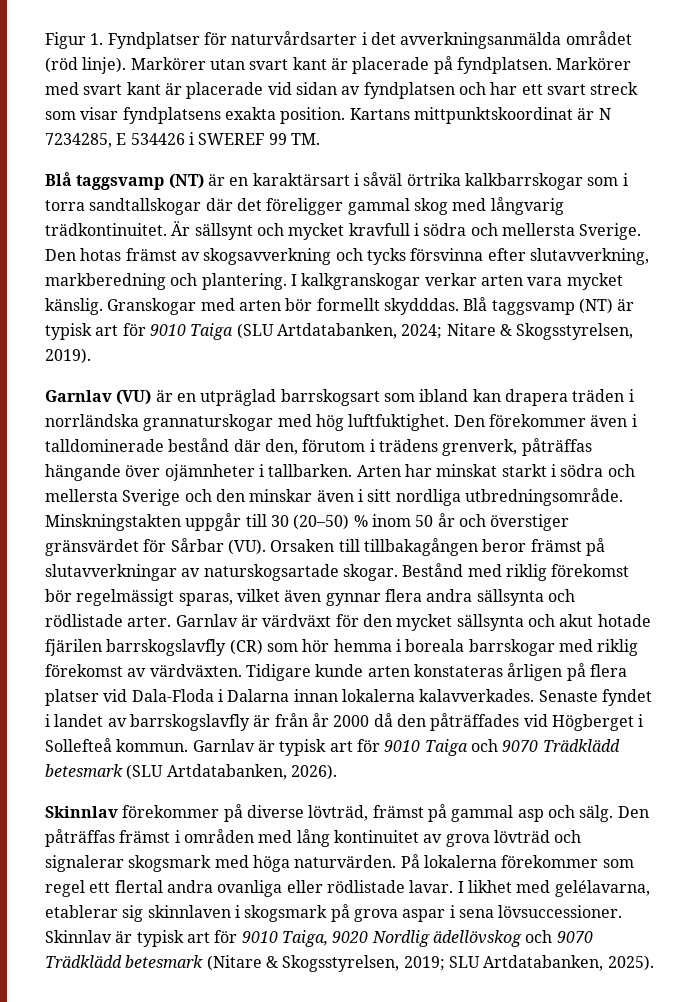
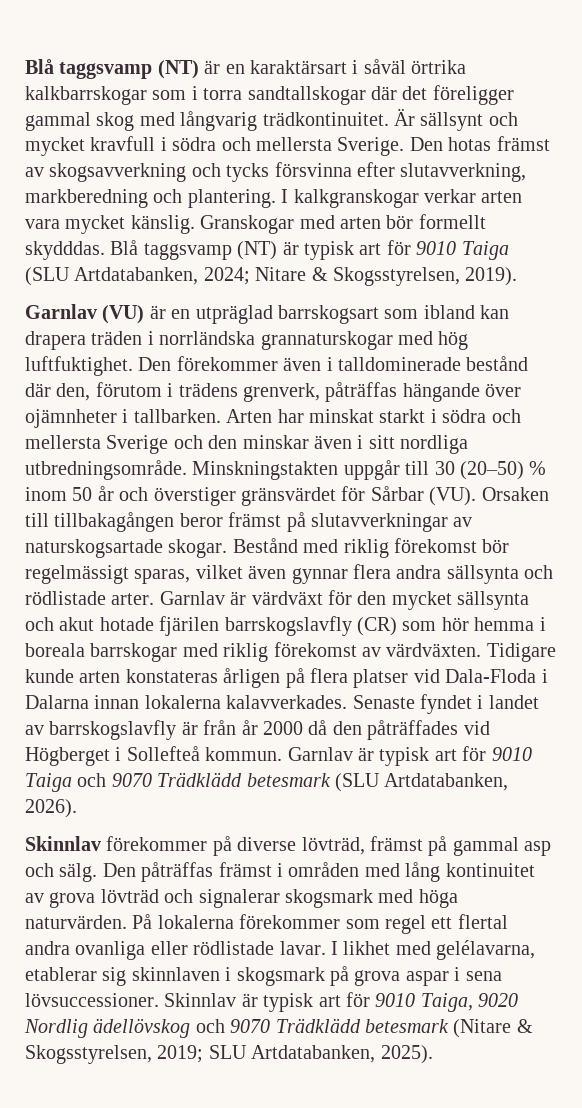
[45,31,632,49] [45,56,632,74] [45,82,639,99] [45,107,611,124] [45,132,320,148] Figur 1. Fyndplatser för naturvårdsarter i det avverkningsanmälda området (röd linje). Markörer utan svart kant är placerade på fyndplatsen. Markörer med svart kant är placerade vid sidan av fyndplatsen och har ett svart streck som visar fyndplatsens exakta position. Kartans mittpunktskoordinat är N 7234285, E 534426 i SWEREF 99 TM. // -> (25, 66) none

